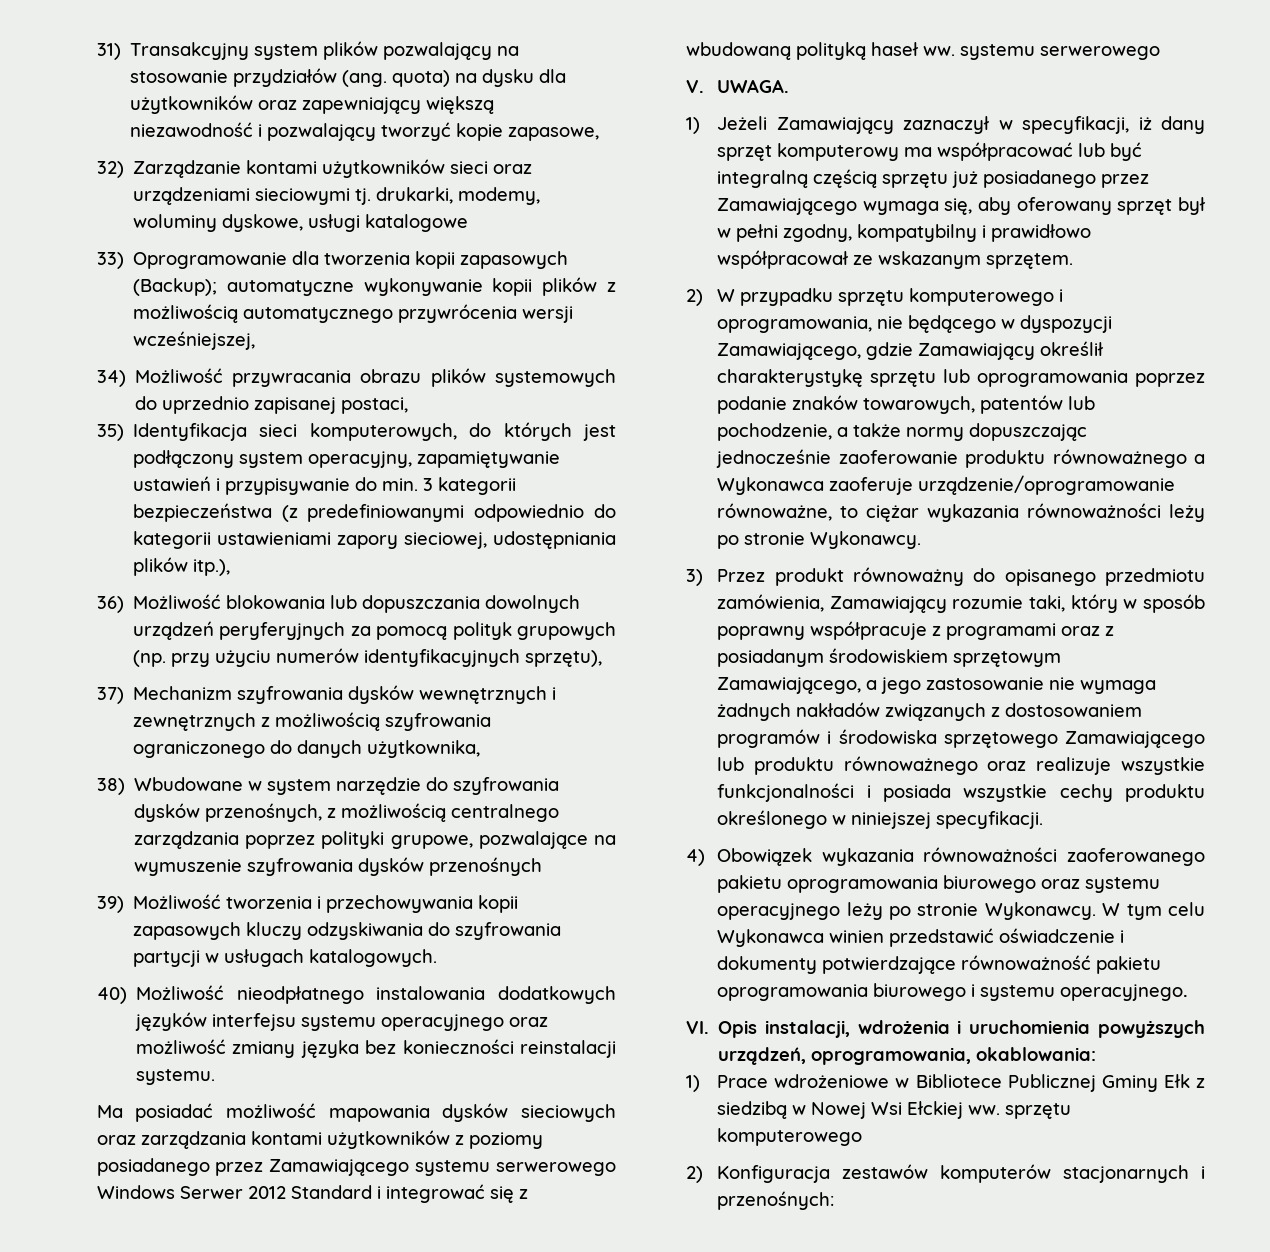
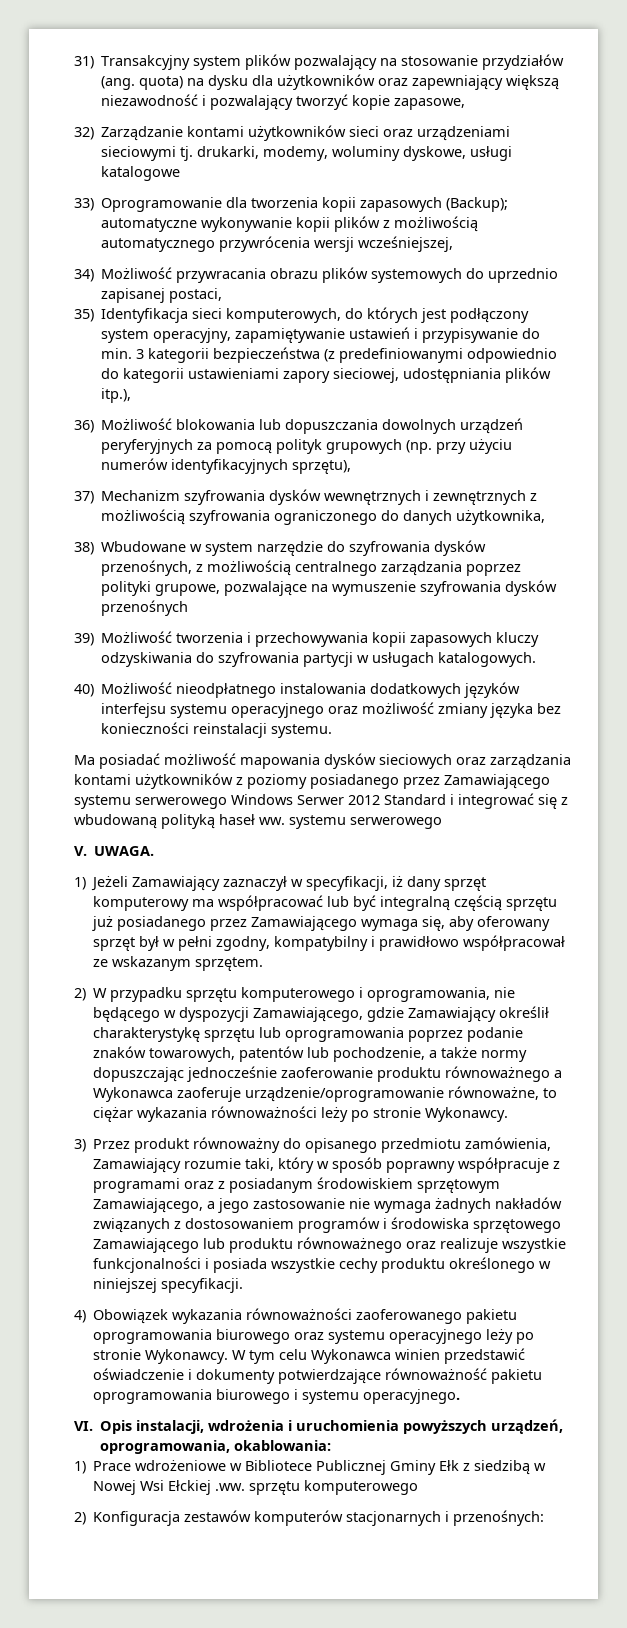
[968,1105,1001,1115] ww. -> [215,1483,246,1491] .ww.

